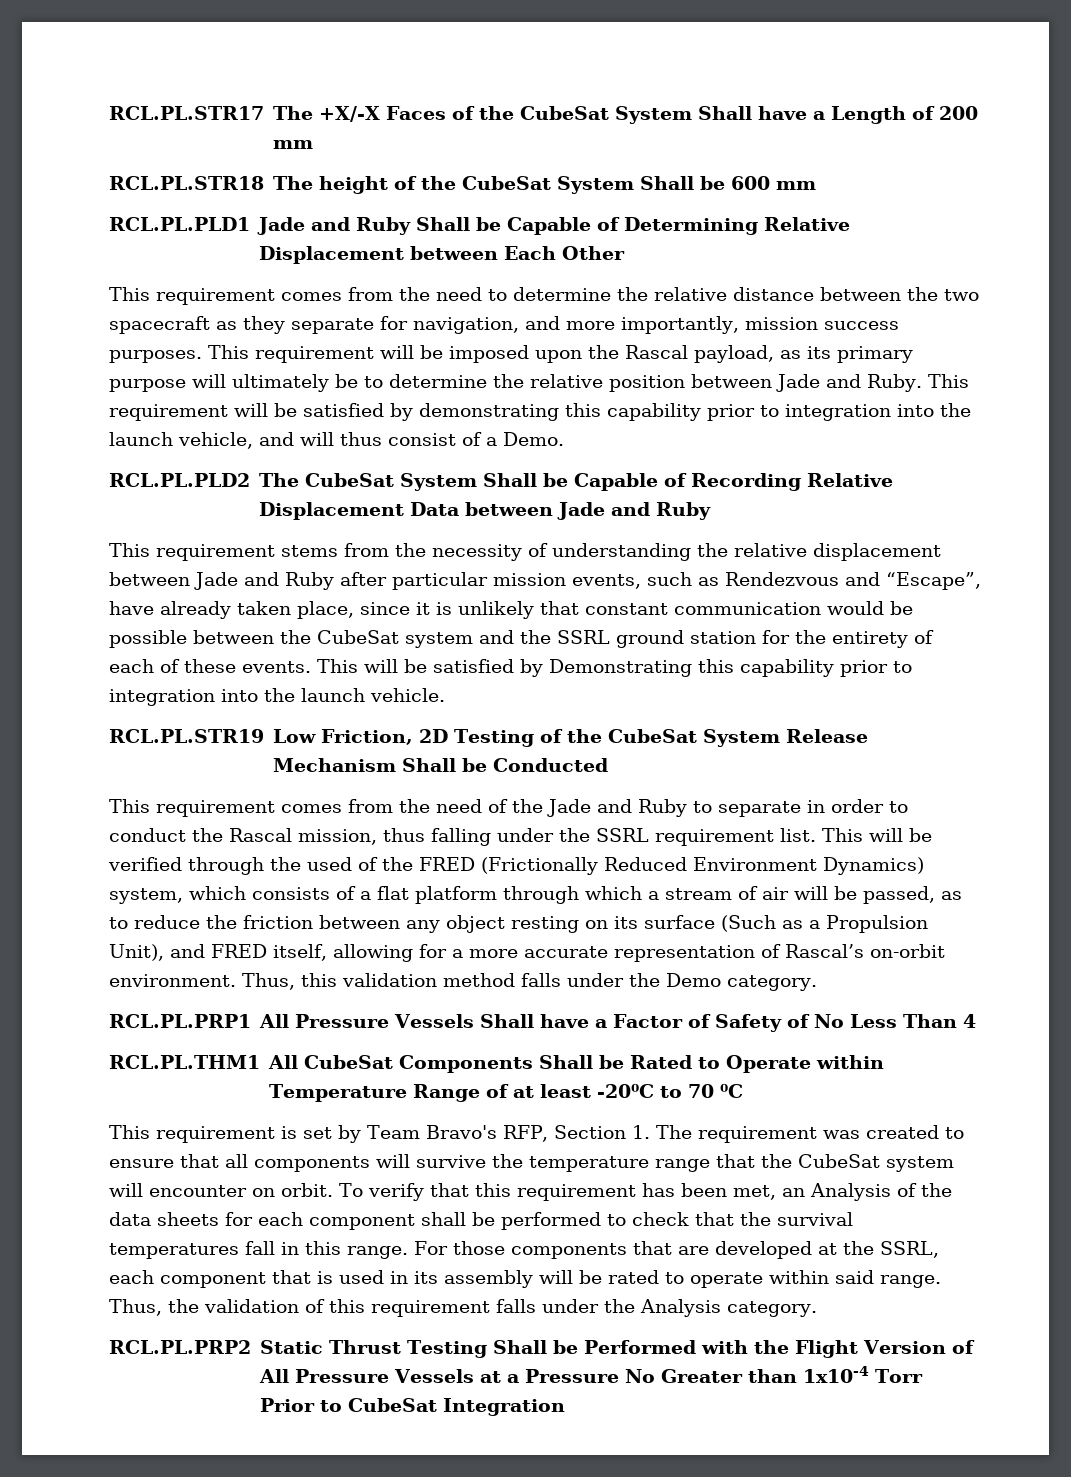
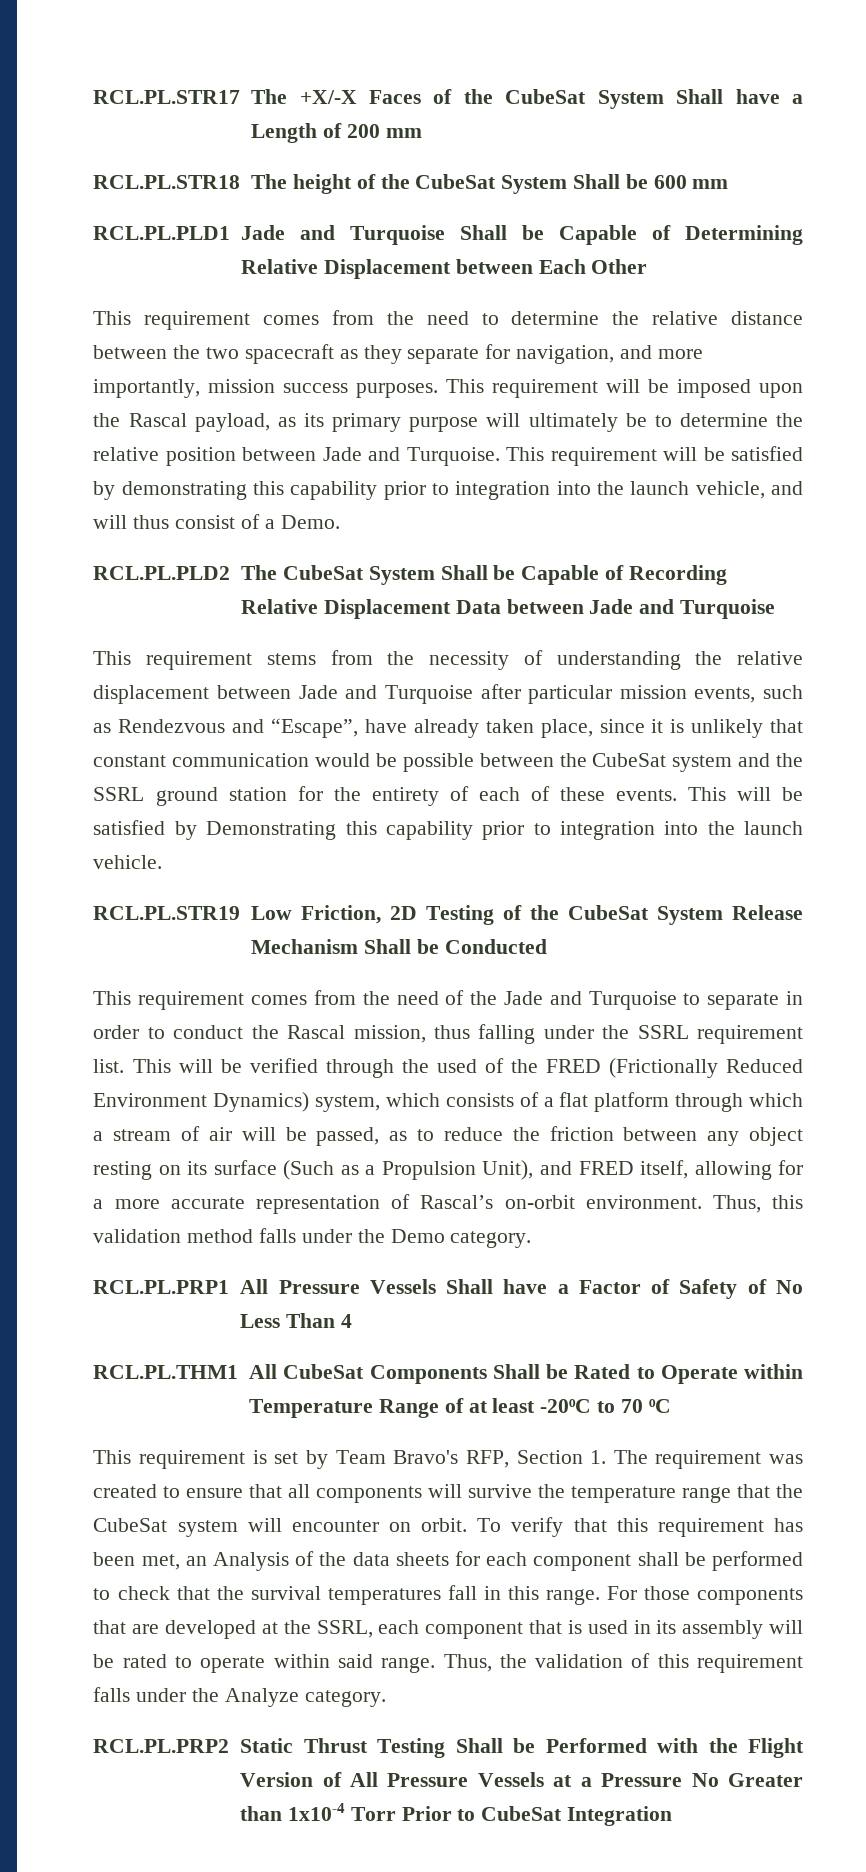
[356,217,412,235] Ruby -> [350,225,446,245] Turquoise
[866,374,922,392] Ruby. -> [406,447,500,466] Turquoise.
[656,502,712,520] Ruby -> [680,599,776,619] Turquoise
[284,572,334,590] Ruby -> [384,685,473,704] Turquoise
[637,799,687,817] Ruby -> [588,991,677,1010] Turquoise
[639,1299,721,1317] Analysis -> [224,1688,299,1707] Analyze

